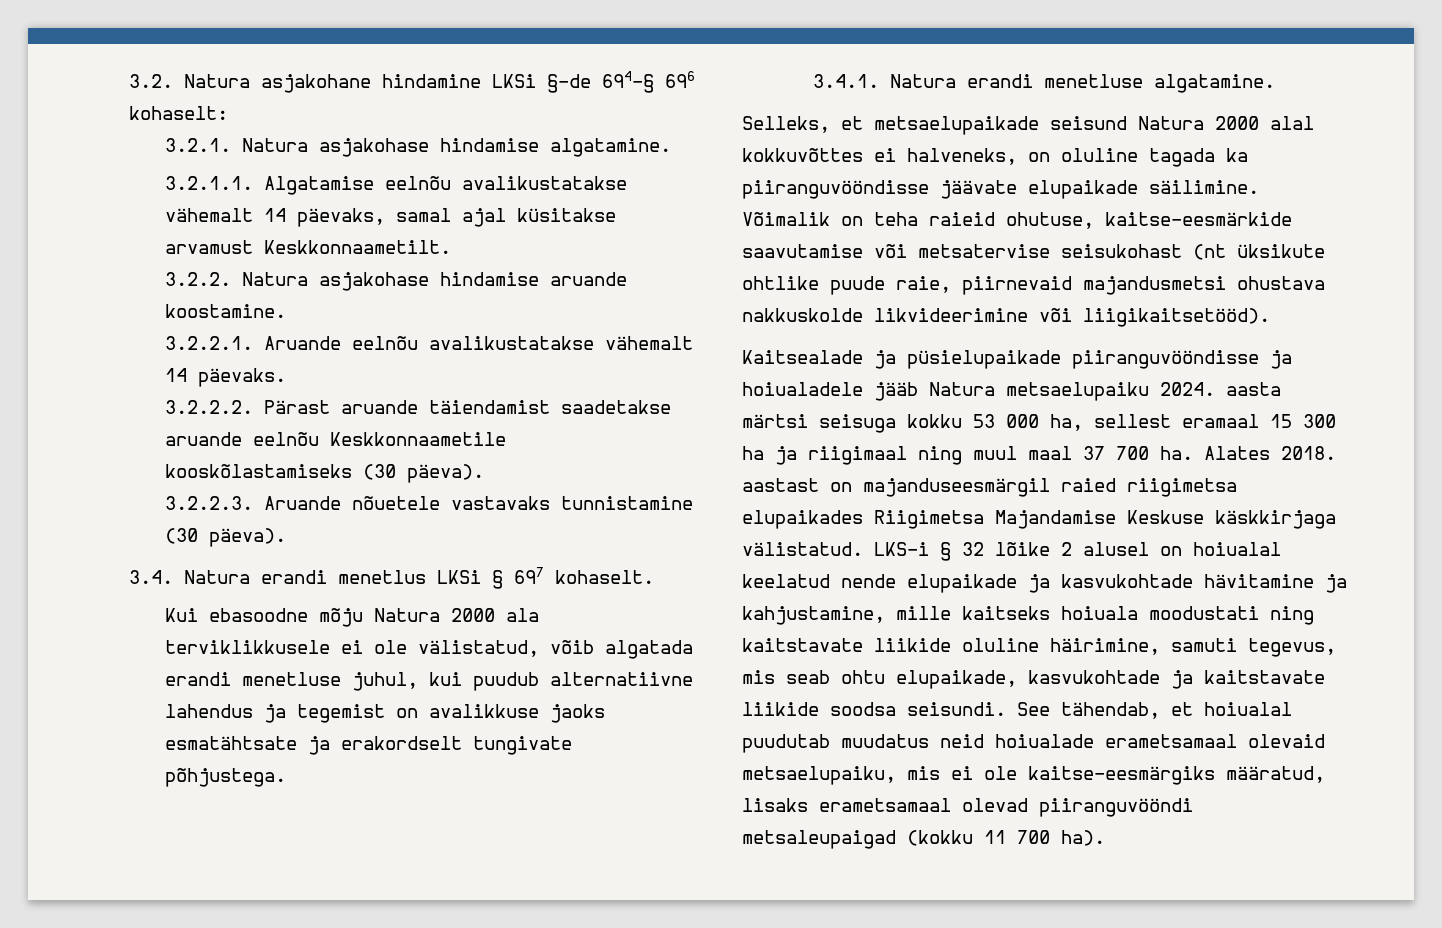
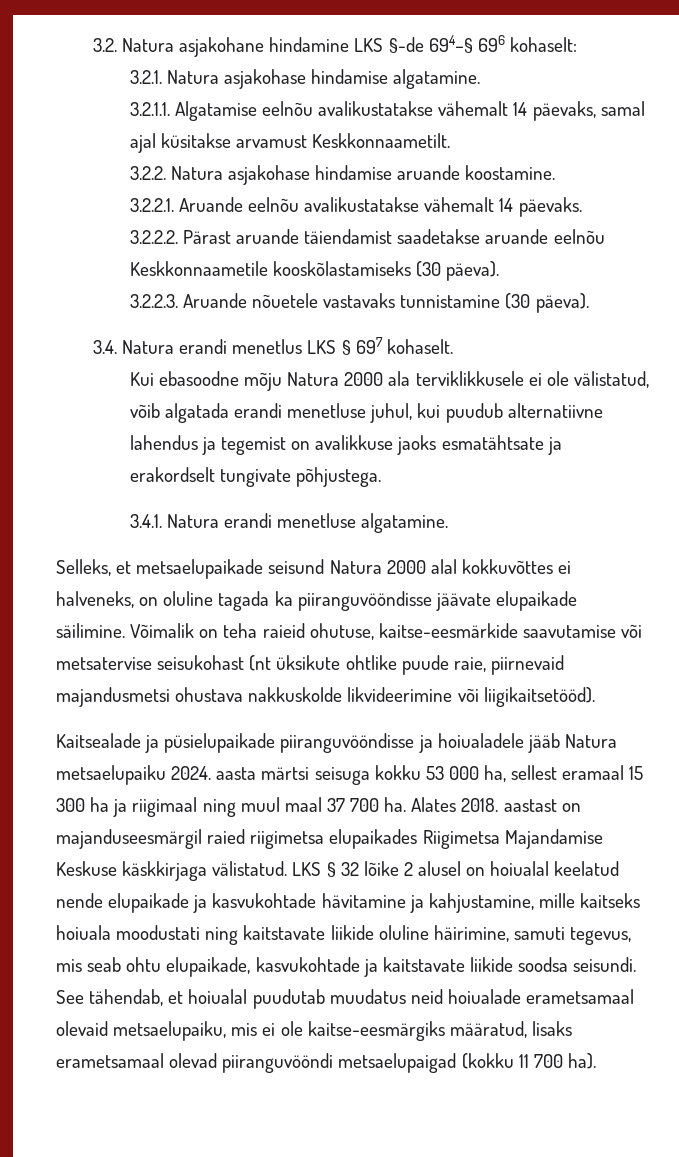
[492,74,537,88] LKSi -> [354,38,384,52] LKS
[437,570,482,584] LKSi -> [307,340,337,354] LKS
[874,542,929,556] LKS-i -> [292,862,322,876] LKS
[742,830,896,849] metsaleupaigad -> [338,1053,457,1073] metsaelupaigad

